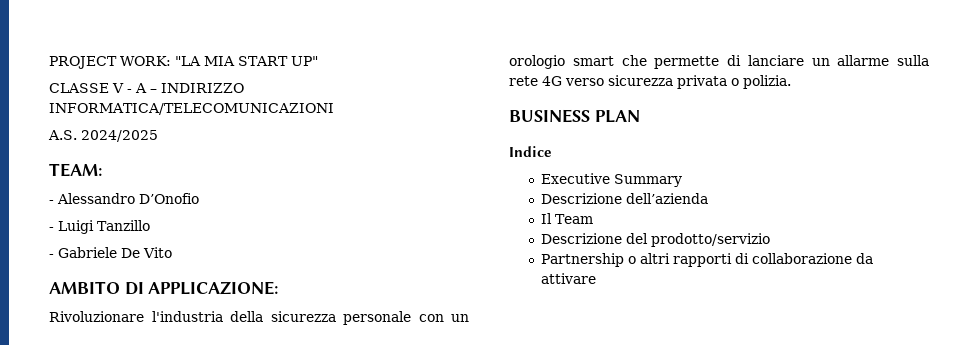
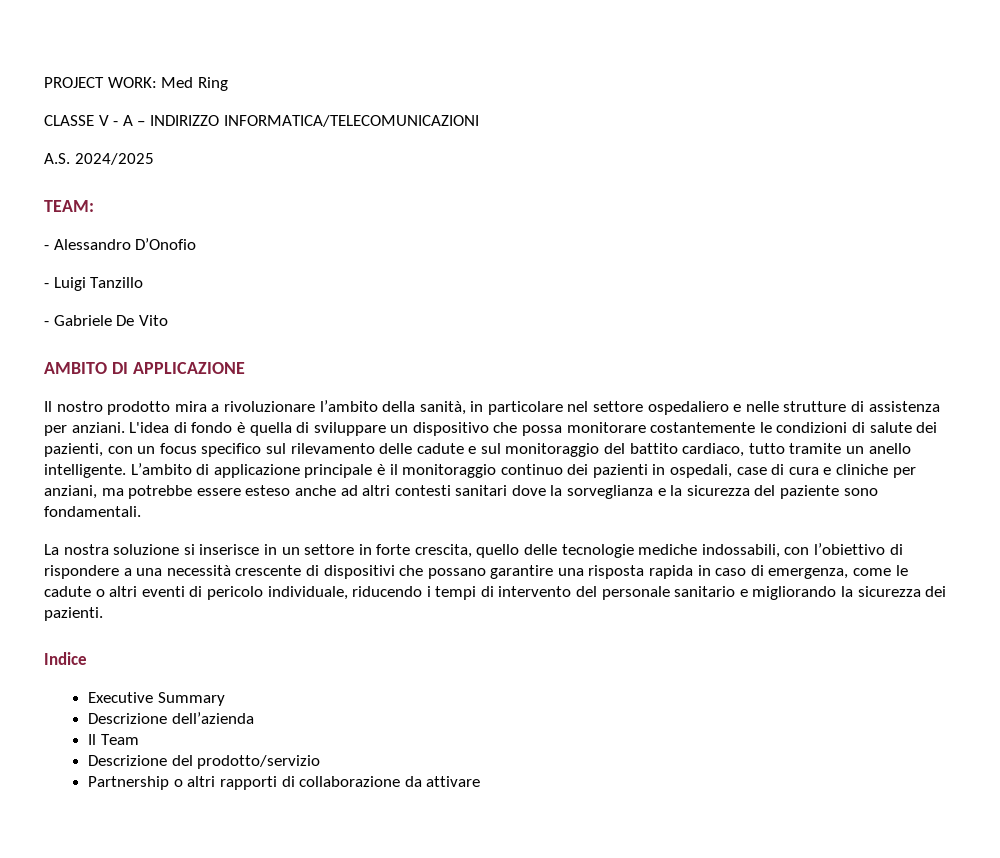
[175,56,318,66] "LA MIA START UP" -> [161,77,228,91] Med Ring
[148,281,279,295] [49,311,469,325] [509,55,929,69] [509,75,791,89] [509,109,640,123] APPLICAZIONE: // Rivoluzionare l'industria della sicurezza personale con un orologio smart che permette di lanciare un allarme sulla rete 4G verso sicurezza privata o polizia. // BUSINESS PLAN -> [132,362,245,374] [44,400,940,415] [44,422,938,436] [44,443,911,457] [44,463,916,478] [44,485,878,499] [44,506,141,517] [44,543,903,558] [44,565,908,579] [44,586,947,600] [44,607,103,621] APPLICAZIONE // Il nostro prodotto mira a rivoluzionare l’ambito della sanità, in particolare nel settore ospedaliero e nelle strutture di assistenza per anziani. L'idea di fondo è quella di sviluppare un dispositivo che possa monitorare costantemente le condizioni di salute dei pazienti, con un focus specifico sul rilevamento delle cadute e sul monitoraggio del battito cardiaco, tutto tramite un anello intelligente. L’ambito di applicazione principale è il monitoraggio continuo dei pazienti in ospedali, case di cura e cliniche per anziani, ma potrebbe essere esteso anche ad altri contesti sanitari dove la sorveglianza e la sicurezza del paziente sono fondamentali. // La nostra soluzione si inserisce in un settore in forte crescita, quello delle tecnologie mediche indossabili, con l’obiettivo di rispondere a una necessità crescente di dispositivi che possano garantire una risposta rapida in caso di emergenza, come le cadute o altri eventi di pericolo individuale, riducendo i tempi di intervento del personale sanitario e migliorando la sicurezza dei pazienti.

